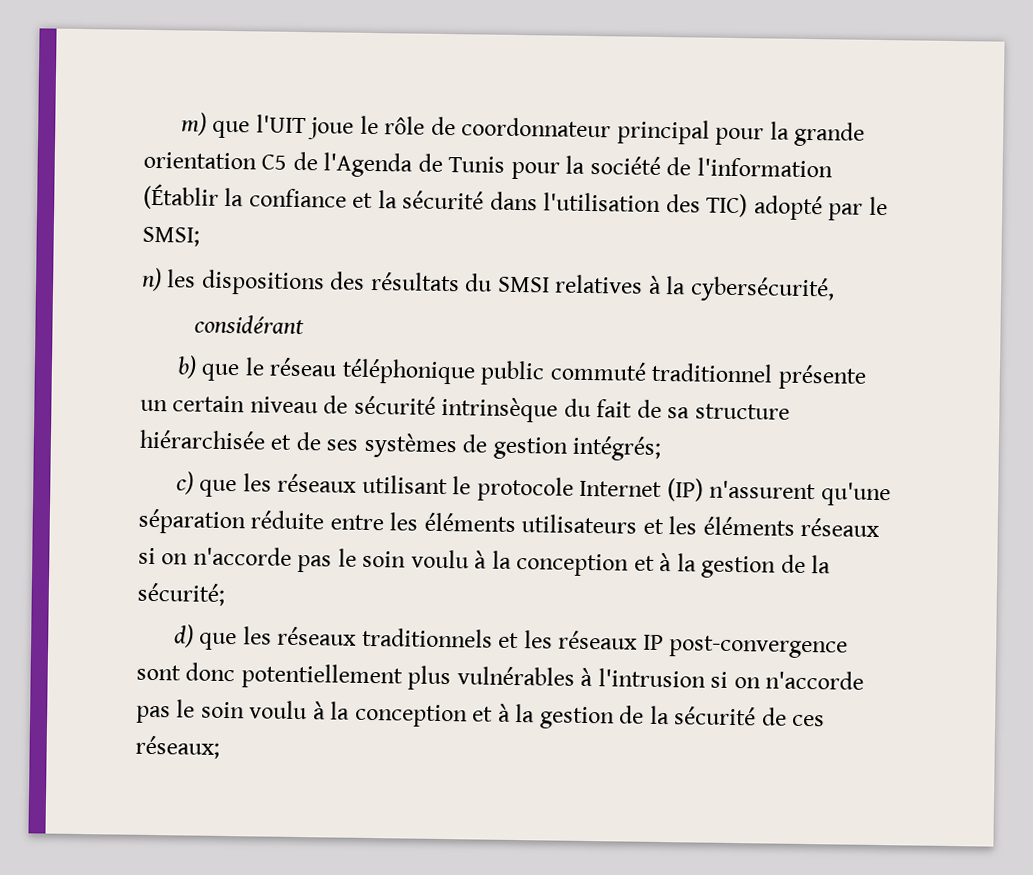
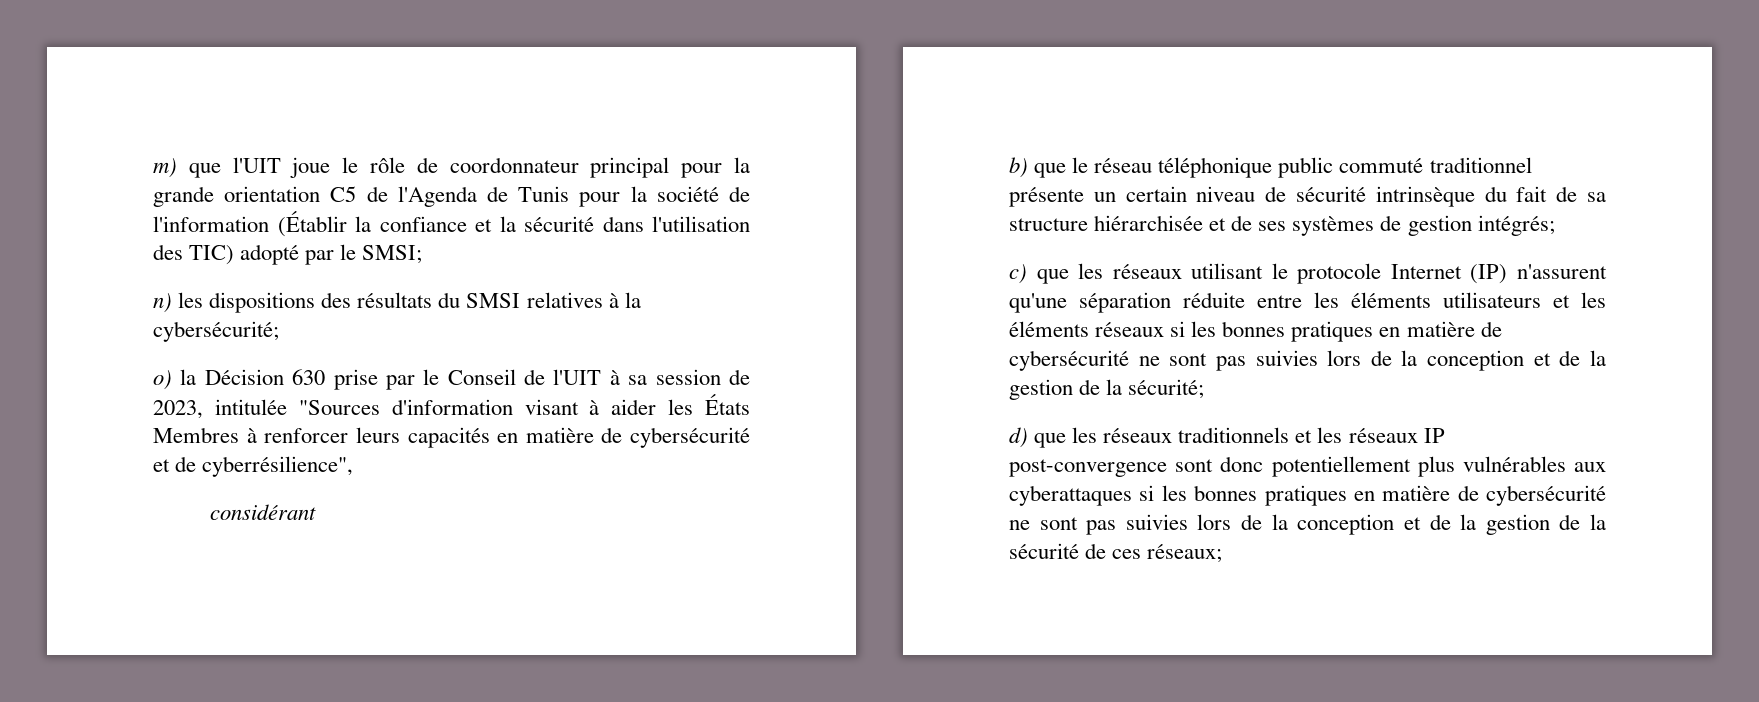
[689,276,835,303] cybersécurité, -> [153,321,279,342] [153,369,750,390] [153,394,750,419] [153,427,750,448] [153,456,354,477] cybersécurité; // o) la Décision 630 prise par le Conseil de l'UIT à sa session de 2023, intitulée "Sources d'information visant à aider les États Membres à renforcer leurs capacités en matière de cybersécurité et de cyberrésilience",
[161,546,673,577] on n'accorde pas le soin voulu à la conception et à -> [1191,321,1502,342] [1009,350,1581,371] les bonnes pratiques en matière de cybersécurité ne sont pas suivies lors de la conception et de
[580,667,865,690] [136,699,511,728] à l'intrusion si on n'accorde pas le soin voulu à la conception et à -> [1574,462,1606,472] [1009,485,1606,506] [1009,514,1451,535] aux cyberattaques si les bonnes pratiques en matière de cybersécurité ne sont pas suivies lors de la conception et de

